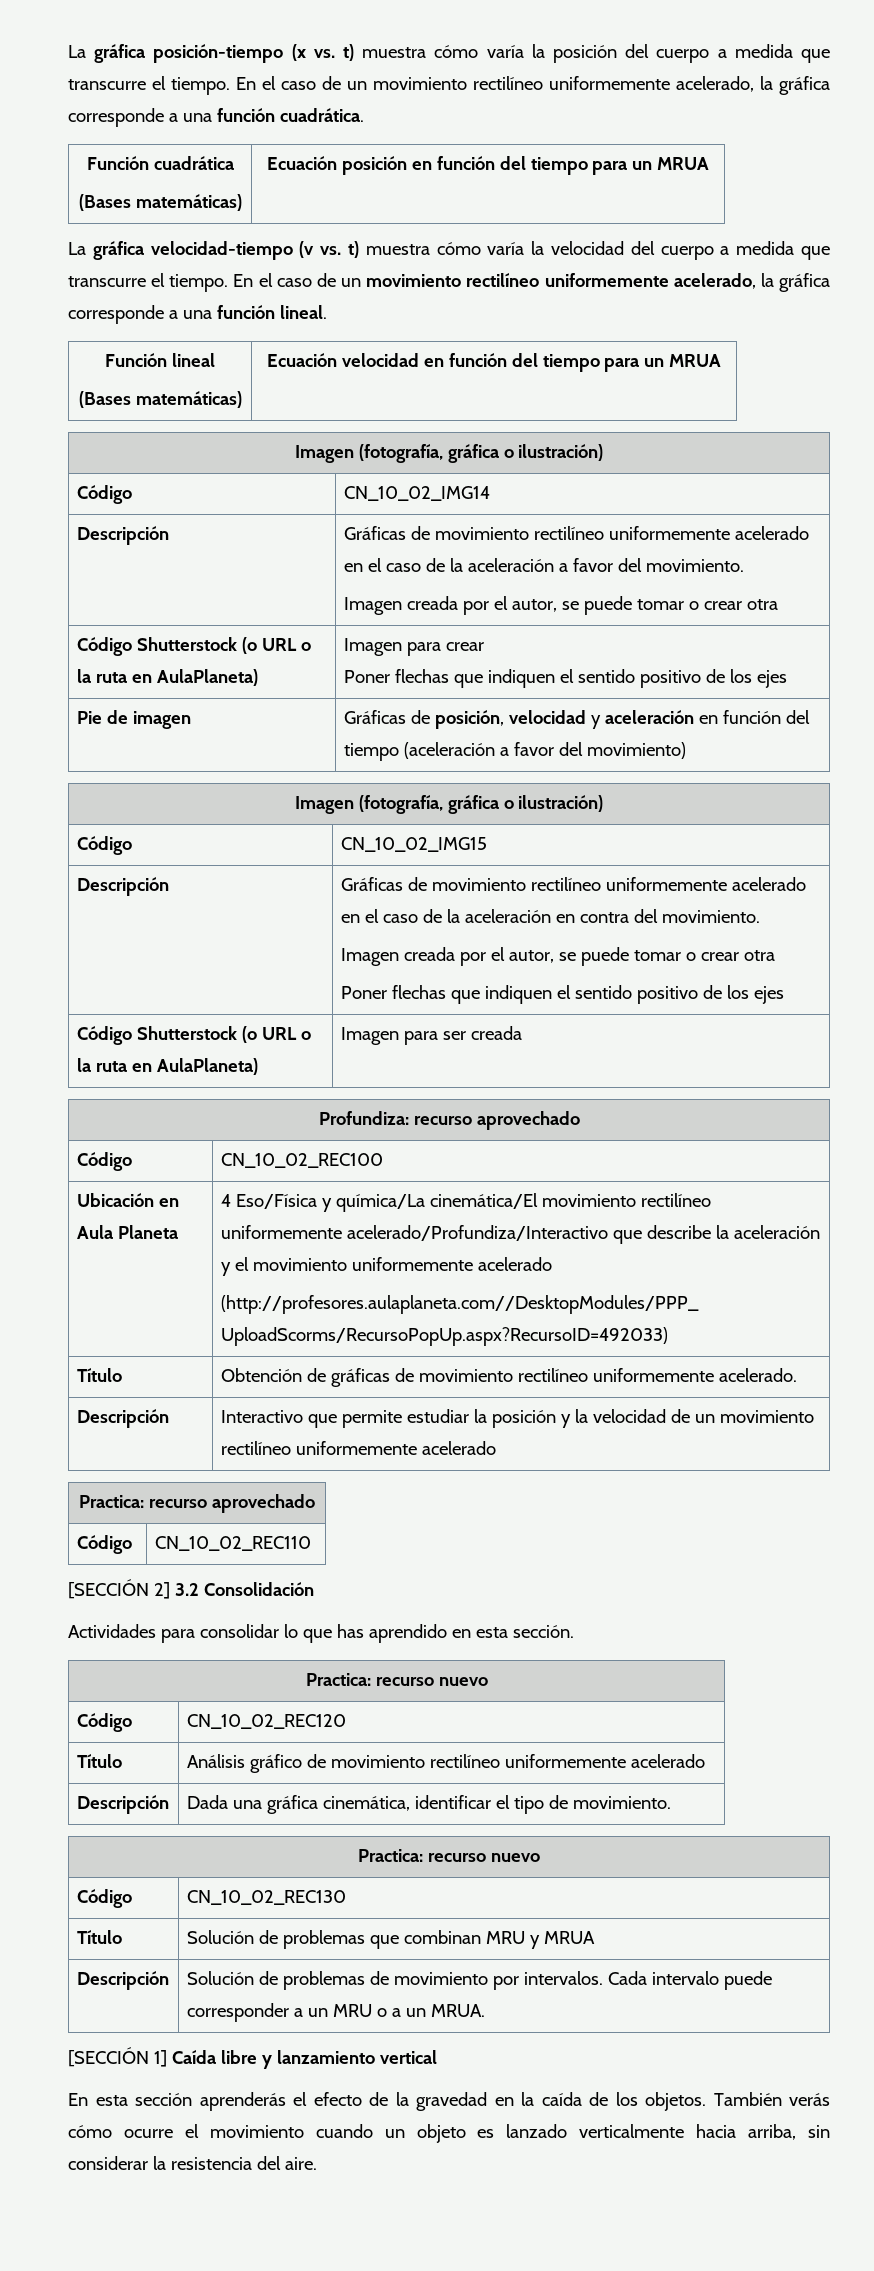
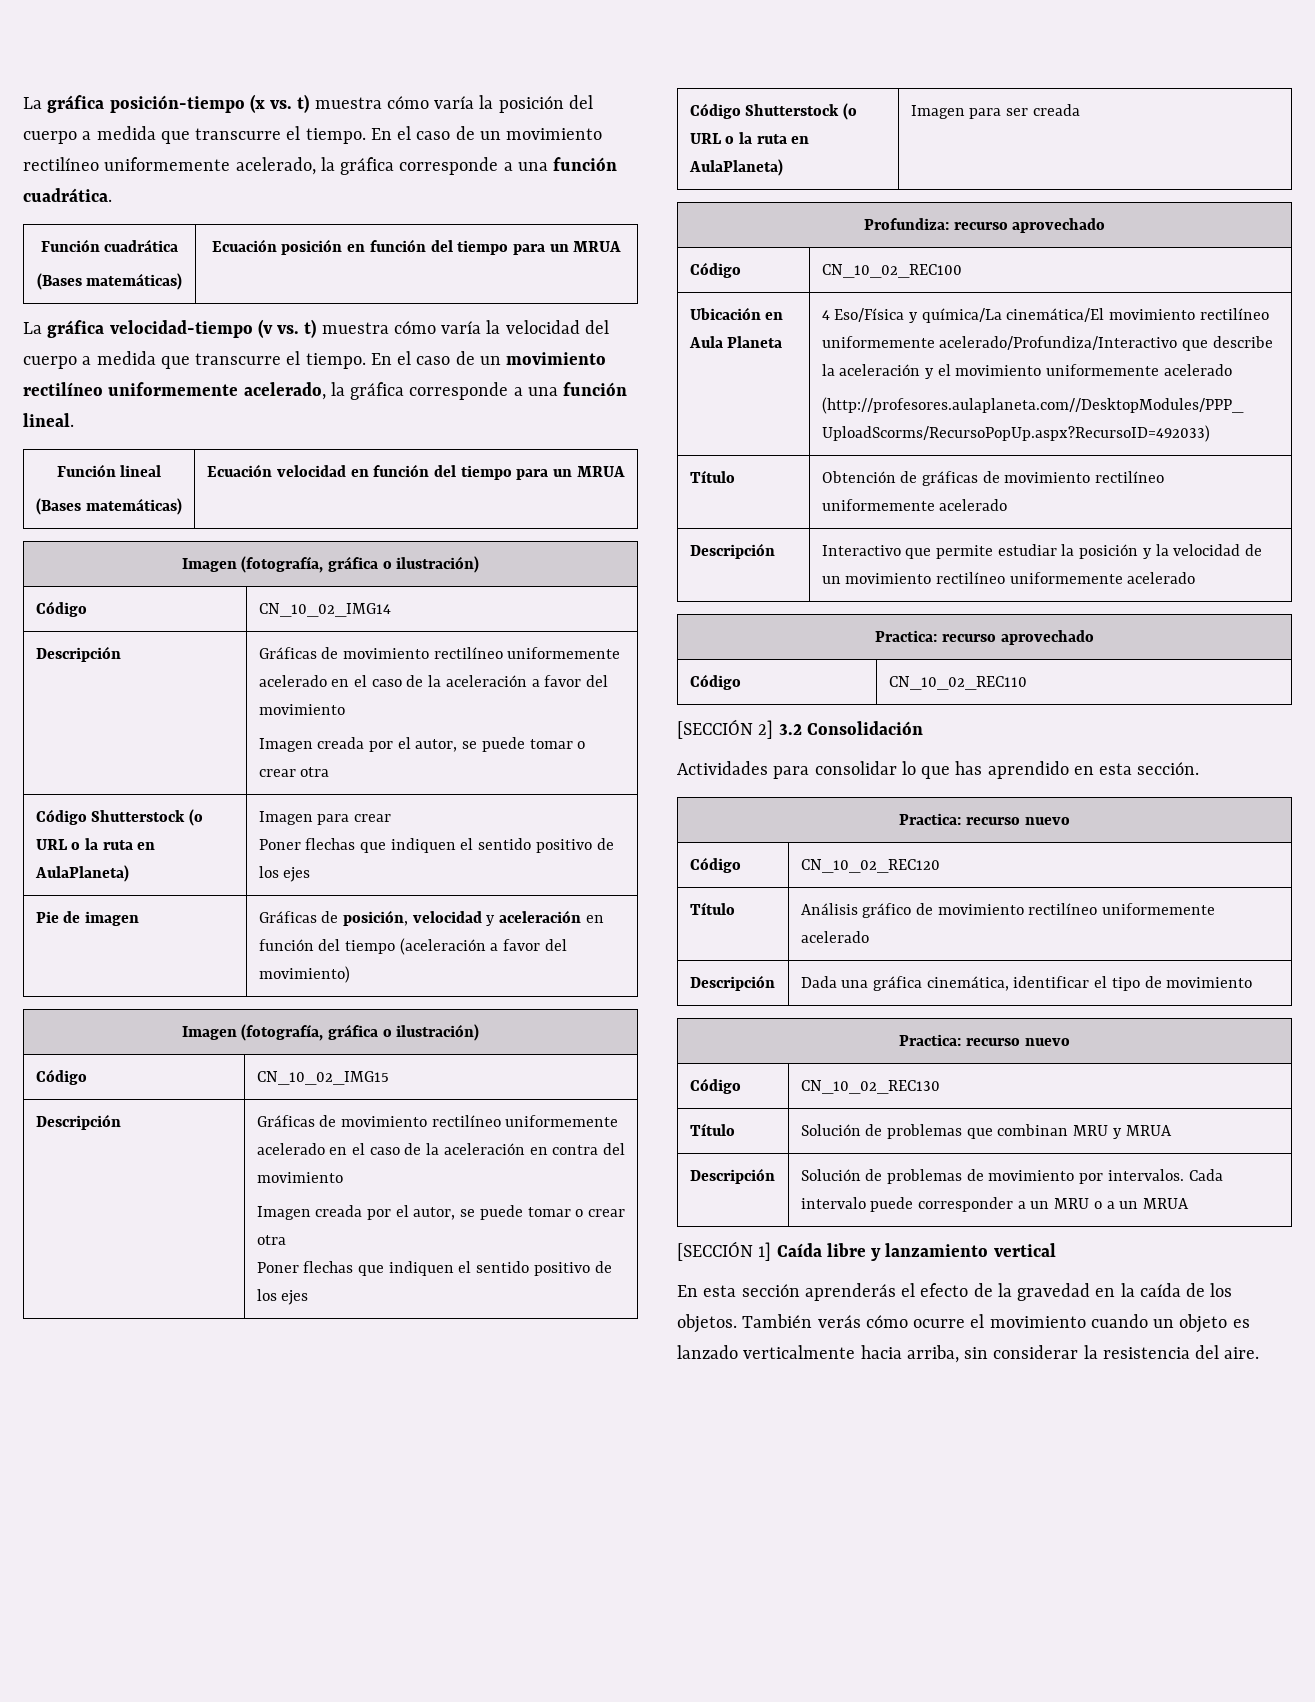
[645,559,744,572] movimiento. -> [258,704,345,715] movimiento
[661,910,760,923] movimiento. -> [256,1172,343,1183] movimiento
[718,1368,797,1382] acelerado. -> [939,499,1008,511] acelerado
[572,1796,671,1809] movimiento. -> [1166,977,1253,988] movimiento
[430,2004,485,2017] MRUA. -> [1143,1198,1190,1209] MRUA

